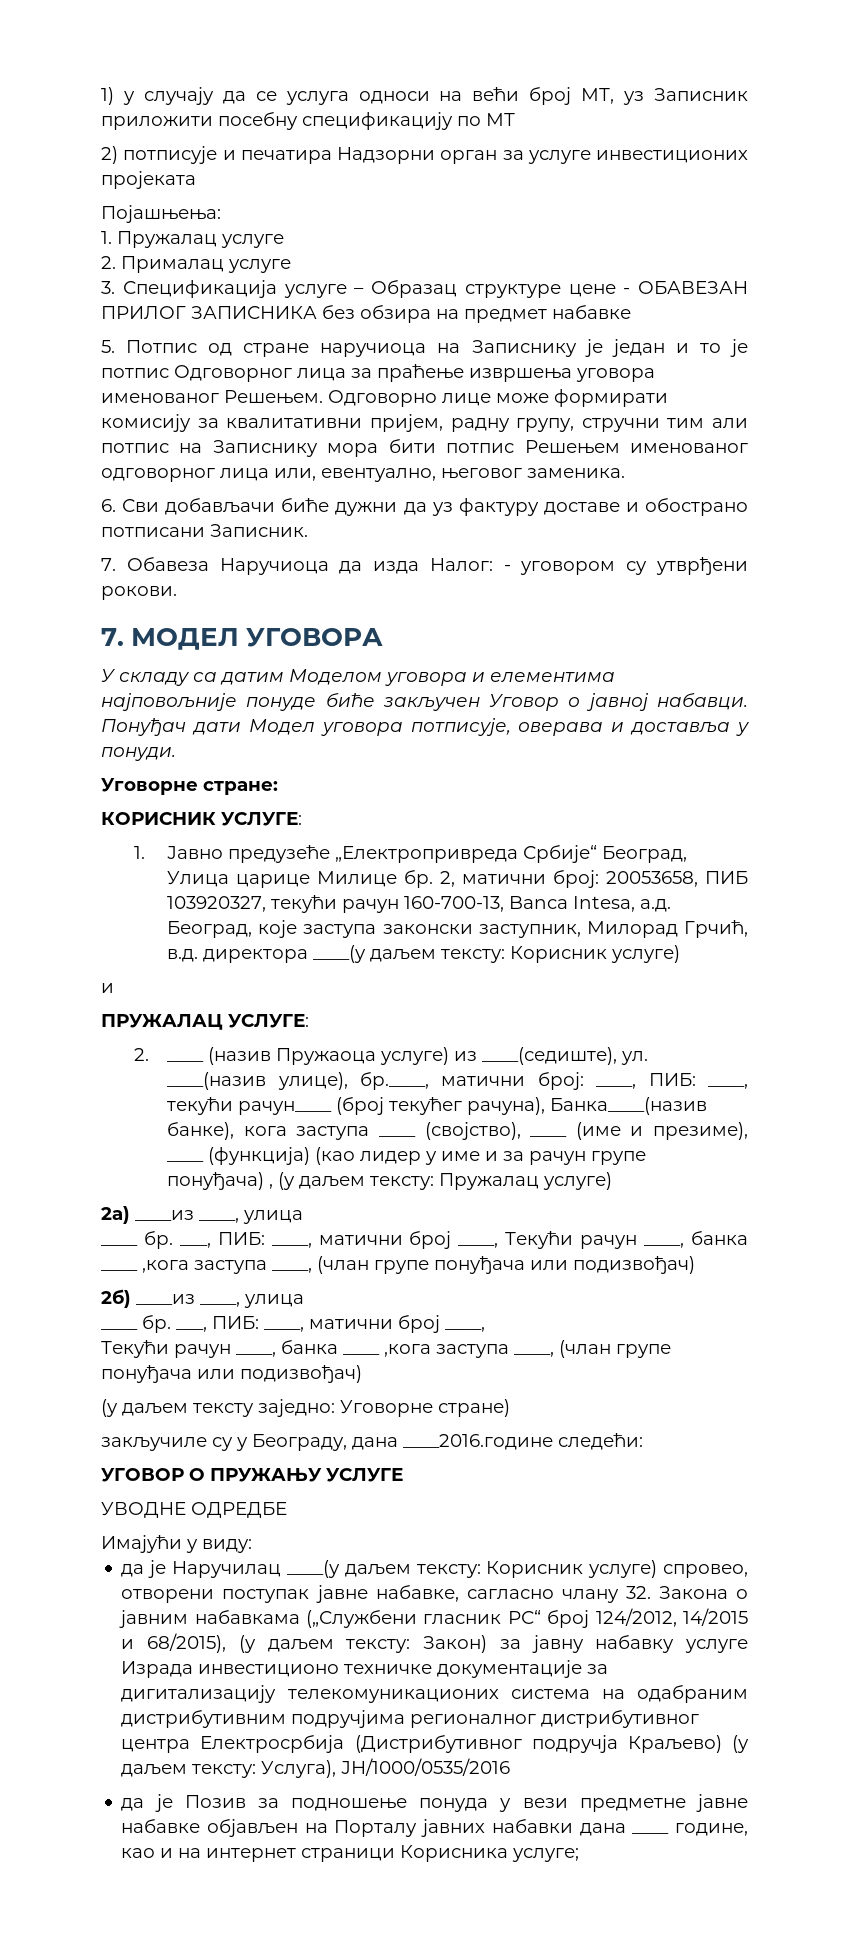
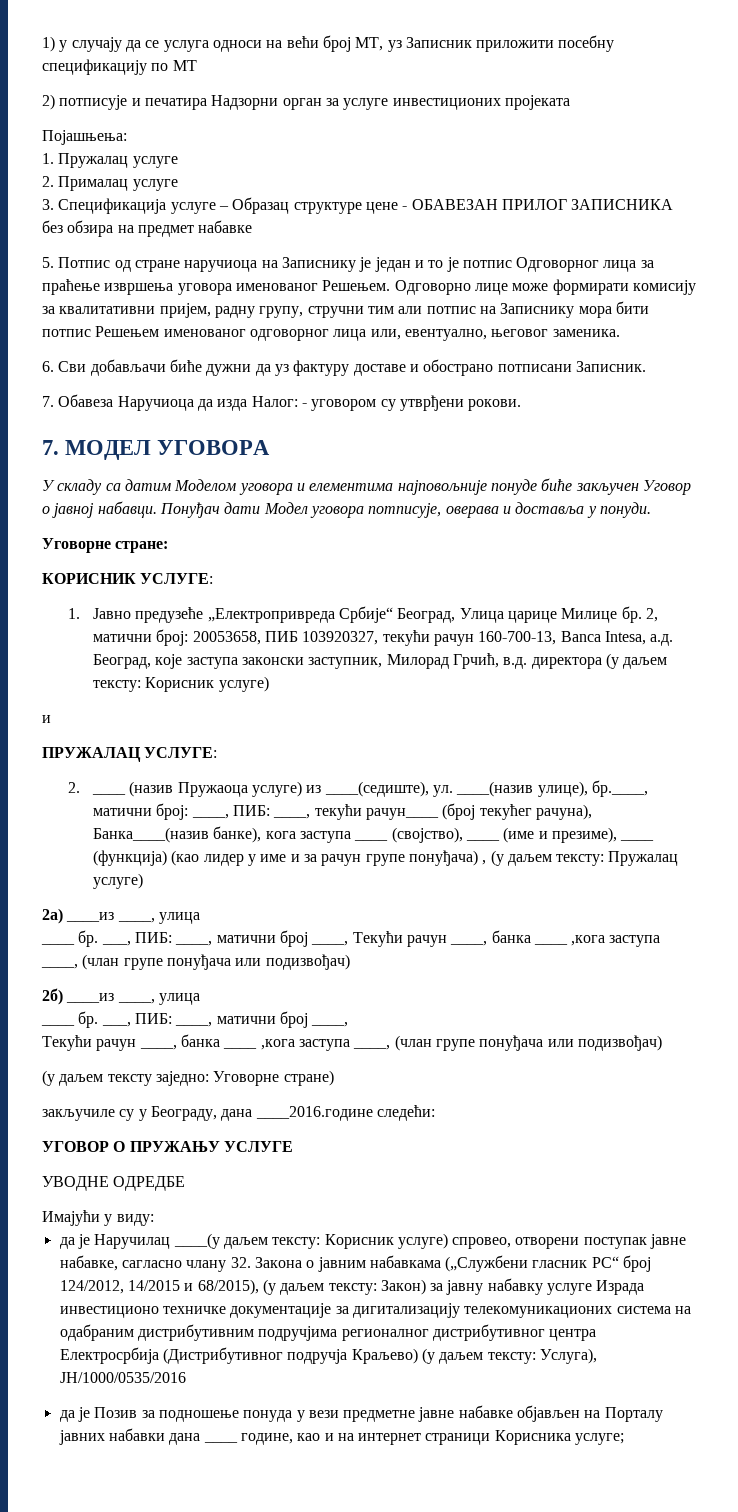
[313,945,367,963] ____(у -> [605,653,619,669] (у

